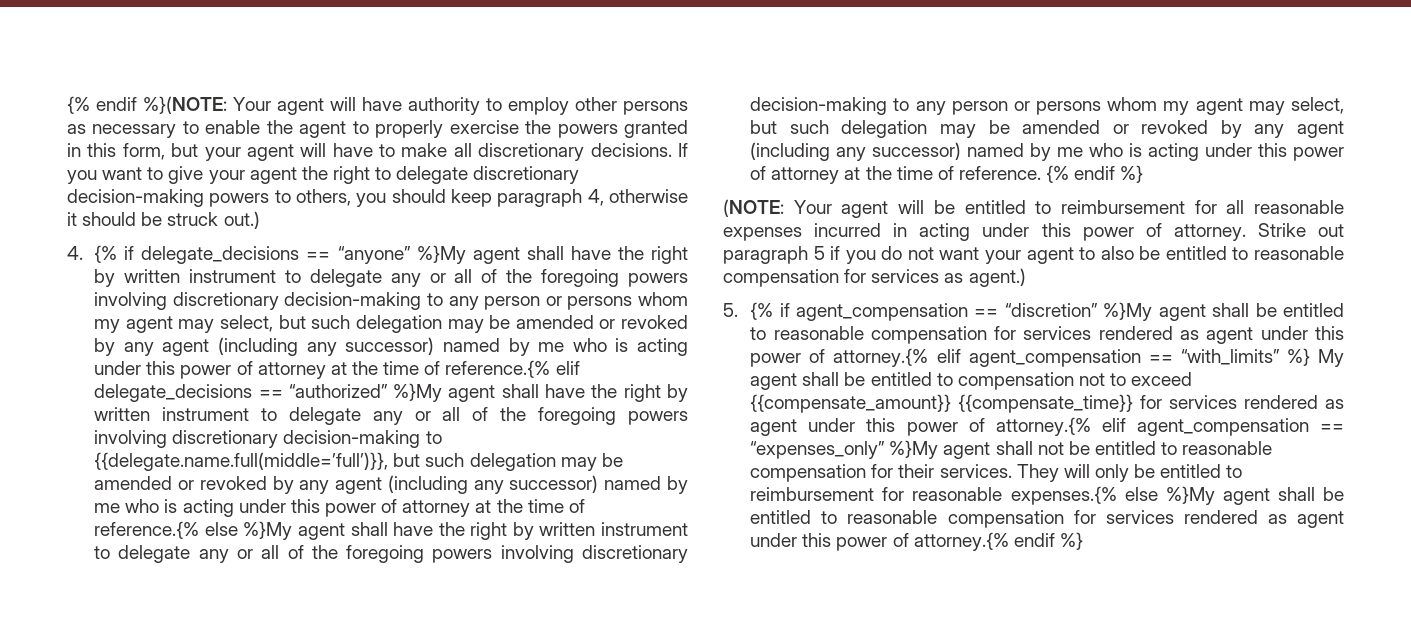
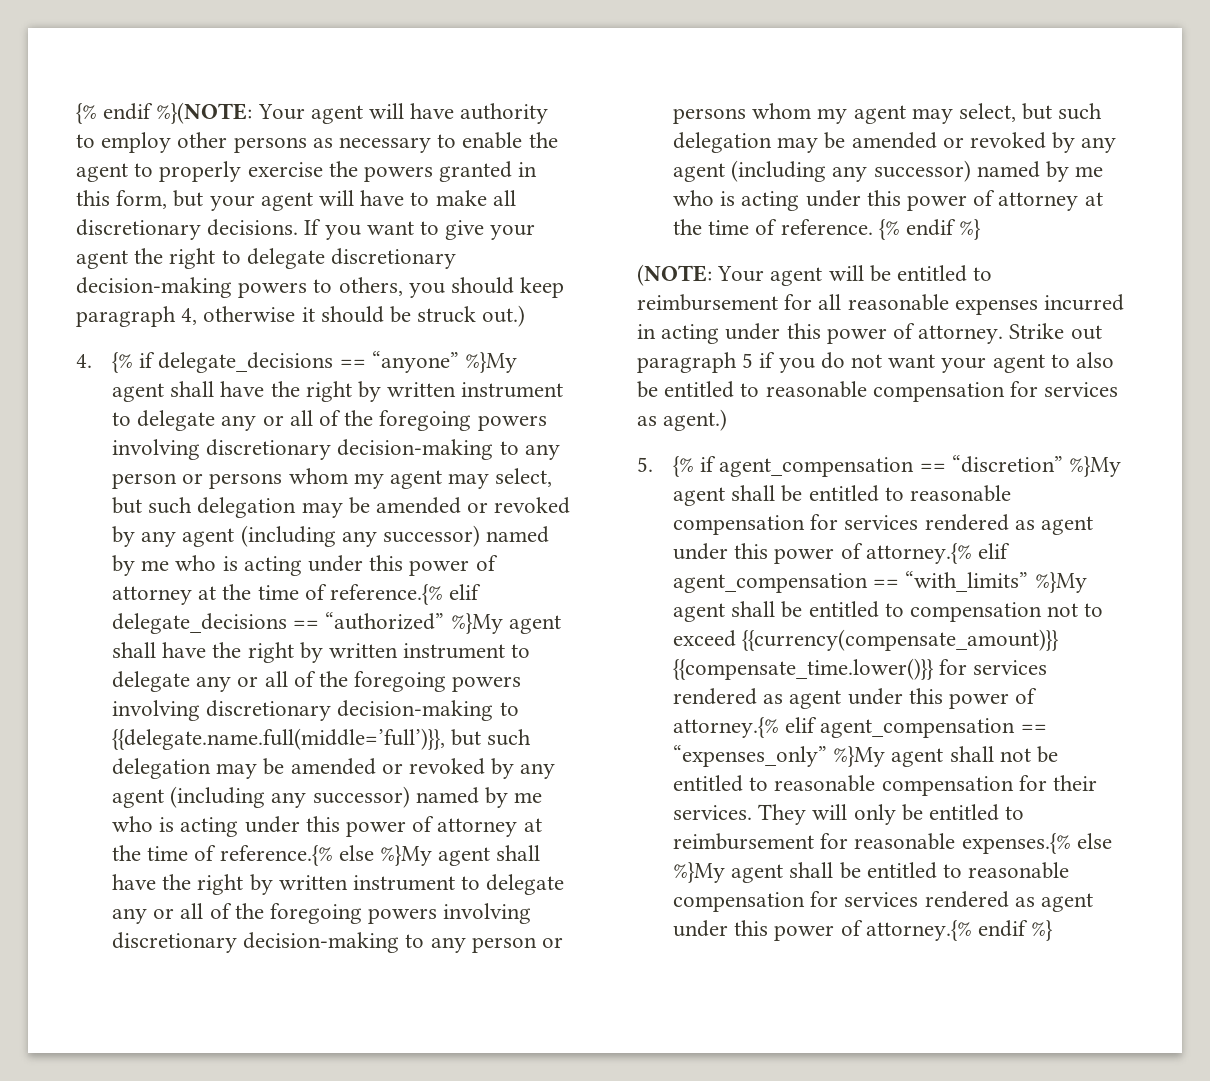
[1286,348,1344,367] %} My -> [1034,572,1087,593] %}My
[750,394,1134,413] {{compensate_amount}} {{compensate_time}} -> [742,629,1060,651] [672,658,934,680] {{currency(compensate_amount)}} {{compensate_time.lower()}}

